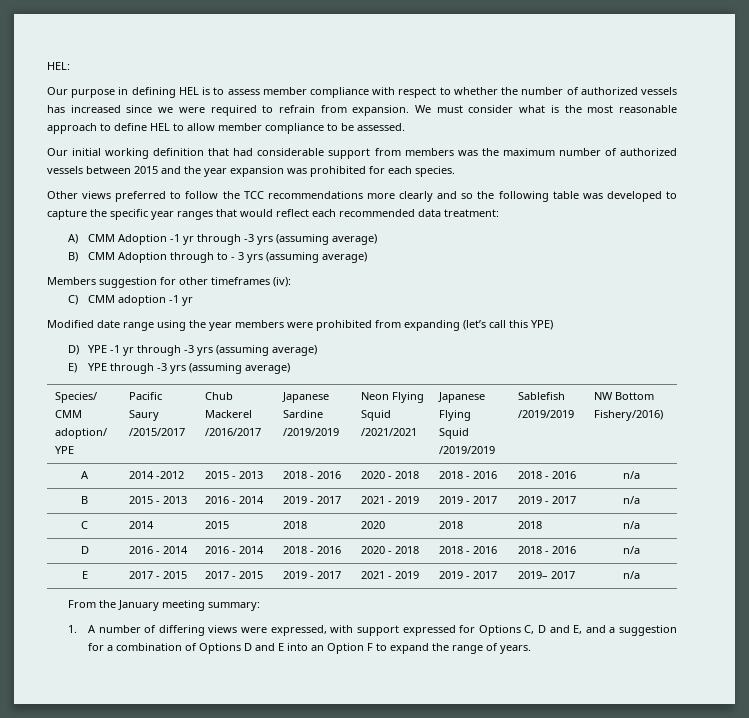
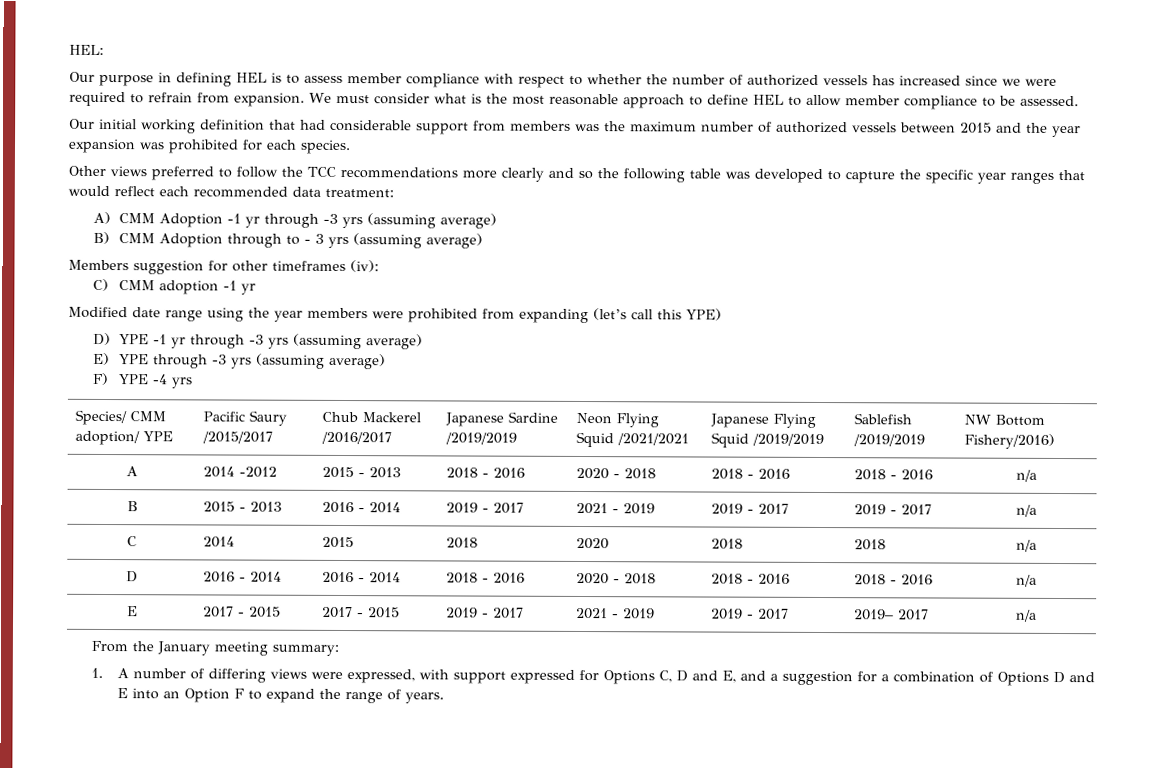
(290, 368) none -> [93,372,193,389] // F) YPE -4 yrs

